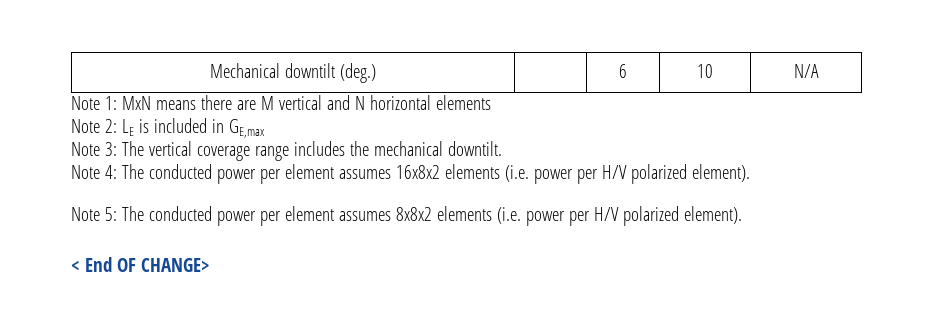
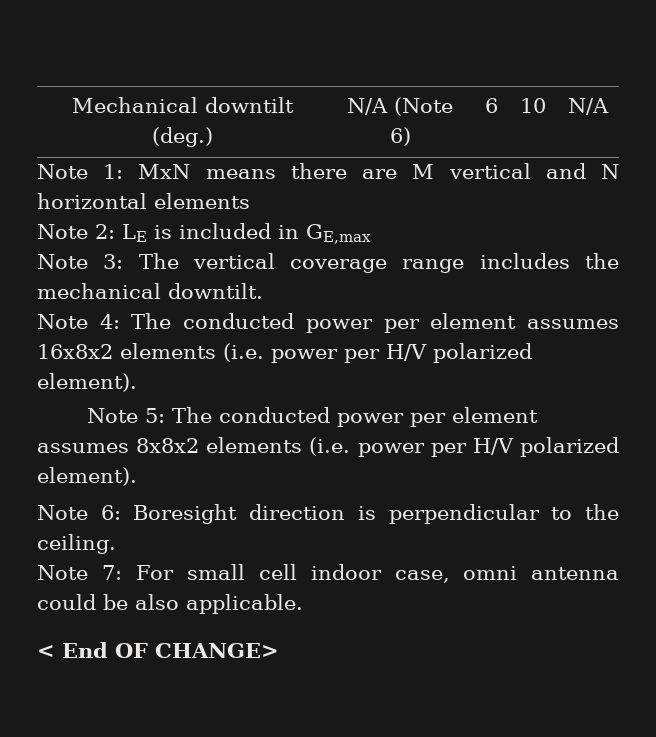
(376, 73) none -> [347,97,453,116] [389,127,411,146] N/A (Note 6)
(742, 215) none -> [37,504,619,524] [37,534,116,554] [37,564,619,583] [37,594,303,614] // Note 6: Boresight direction is perpendicular to the ceiling. // Note 7: For small cell indoor case, omni antenna could be also applicable.

